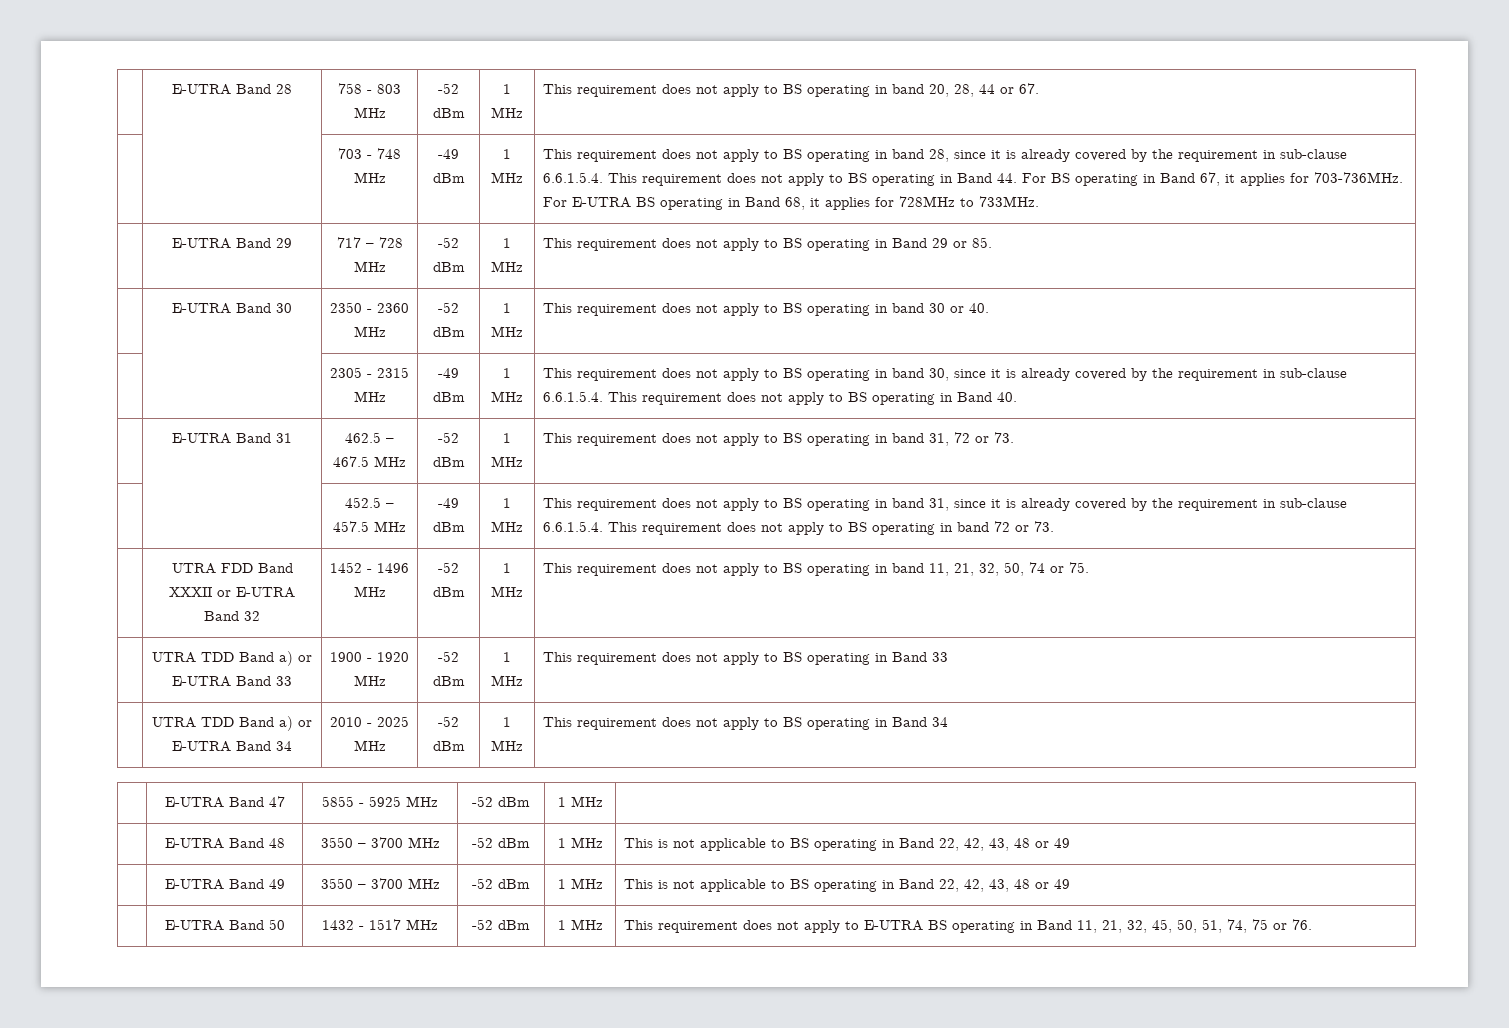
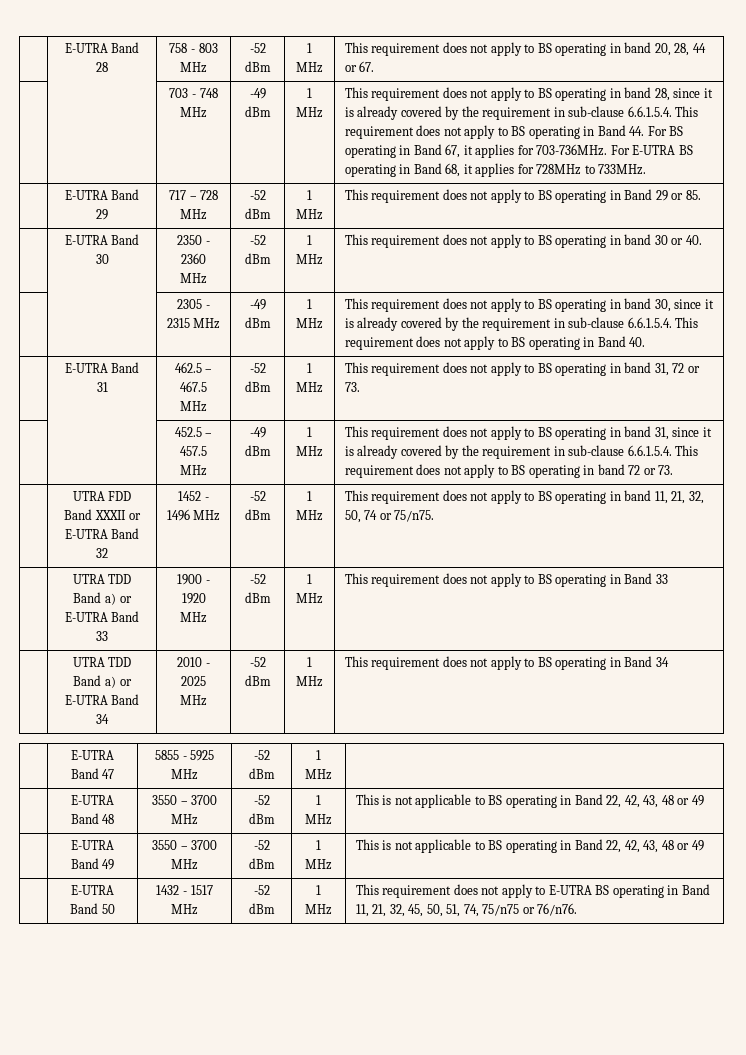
[1068,562,1089,573] 75. -> [394,510,435,522] 75/n75.
[1251,919,1312,930] 75 or 76. -> [482,903,578,916] 75/n75 or 76/n76.

